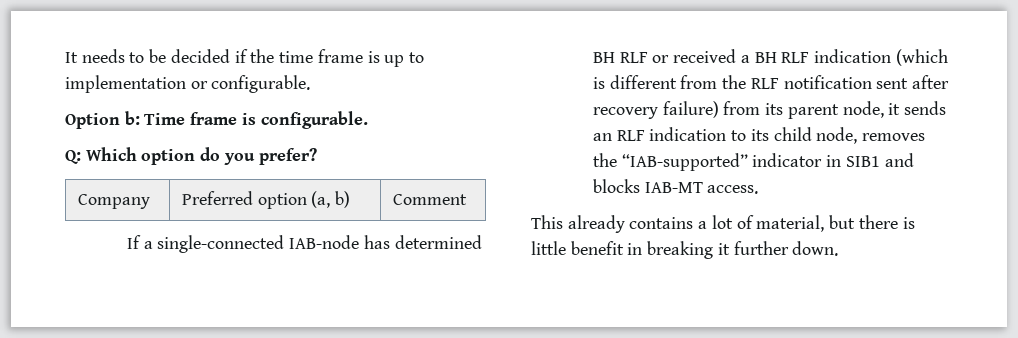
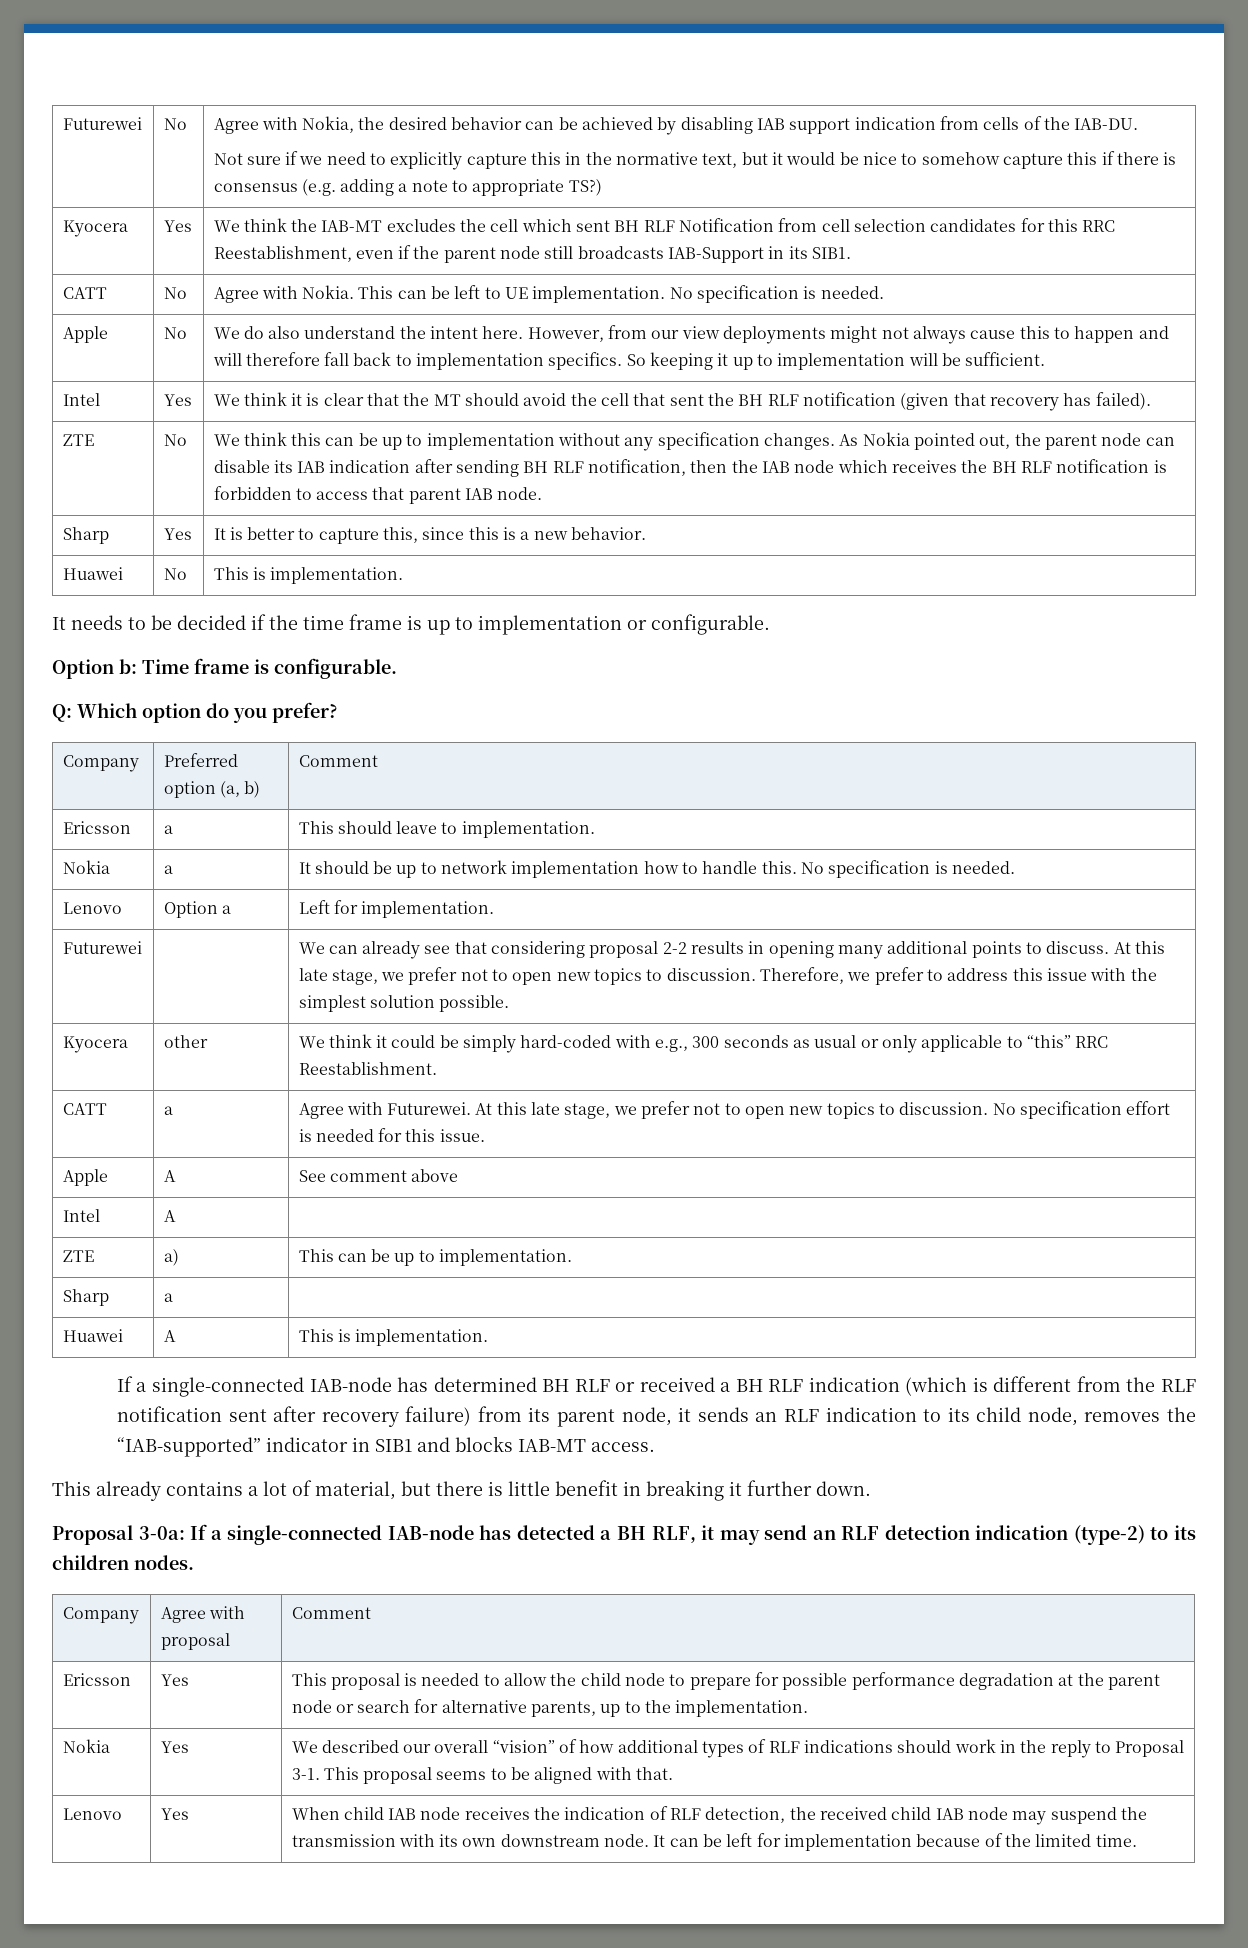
(65, 57) none -> [62,117,142,130] [163,118,187,130] [213,116,1139,135] [213,151,1177,170] [213,179,602,196] [62,220,128,237] [163,220,192,232] [213,218,1116,232] [213,245,852,263] [62,287,107,299] [163,287,187,299] [213,285,884,303] [62,326,108,343] [163,327,187,339] [213,325,1169,344] [212,352,1046,370] [62,393,100,406] [163,394,192,406] [213,392,1151,411] [62,434,94,446] [163,434,187,446] [213,432,1175,451] [213,459,1167,477] [213,486,543,504] [62,527,109,544] [163,528,192,540] [213,527,647,544] [62,567,123,580] [163,568,187,580] [213,567,404,584] Futurewei | No | Agree with Nokia, the desired behavior can be achieved by disabling IAB support indication from cells of the IAB-DU. // Not sure if we need to explicitly capture this in the normative text, but it would be nice to somehow capture this if there is consensus (e.g. adding a note to appropriate TS?) // Kyocera | Yes | We think the IAB-MT excludes the cell which sent BH RLF Notification from cell selection candidates for this RRC Reestablishment, even if the parent node still broadcasts IAB-Support in its SIB1. // CATT | No | Agree with Nokia. This can be left to UE implementation. No specification is needed. // Apple | No | We do also understand the intent here. However, from our view deployments might not always cause this to happen and will therefore fall back to implementation specifics. So keeping it up to implementation will be sufficient. // Intel | Yes | We think it is clear that the MT should avoid the cell that sent the BH RLF notification (given that recovery has failed). // ZTE | No | We think this can be up to implementation without any specification changes. As Nokia pointed out, the parent node can disable its IAB indication after sending BH RLF notification, then the IAB node which receives the BH RLF notification is forbidden to access that parent IAB node. // Sharp | Yes | It is better to capture this, since this is a new behavior. // Huawei | No | This is implementation. //
(467, 199) none -> [62,821,131,834] [163,825,173,834] [298,821,595,838] [62,860,110,874] [163,865,173,874] [298,860,1016,878] [62,902,122,914] [163,901,231,918] [298,900,495,918] [62,941,142,954] [298,941,1165,959] [298,967,1157,985] [298,995,510,1012] [62,1036,128,1053] [163,1035,208,1048] [298,1034,1109,1053] [298,1062,437,1075] [62,1103,107,1115] [163,1106,173,1115] [298,1101,1171,1119] [298,1128,485,1142] [62,1169,108,1186] [163,1170,176,1182] [298,1169,459,1182] [62,1209,100,1222] [163,1210,176,1222] [62,1250,94,1262] [163,1249,179,1266] [298,1249,573,1266] [62,1289,109,1306] [163,1293,173,1302] [62,1329,123,1342] [163,1330,176,1342] [298,1329,489,1346] // Ericsson | a | This should leave to implementation. // Nokia | a | It should be up to network implementation how to handle this. No specification is needed. // Lenovo | Option a | Left for implementation. // Futurewei | | We can already see that considering proposal 2-2 results in opening many additional points to discuss. At this late stage, we prefer not to open new topics to discussion. Therefore, we prefer to address this issue with the simplest solution possible. // Kyocera | other | We think it could be simply hard-coded with e.g., 300 seconds as usual or only applicable to “this” RRC Reestablishment. // CATT | a | Agree with Futurewei. At this late stage, we prefer not to open new topics to discussion. No specification effort is needed for this issue. // Apple | A | See comment above // Intel | A | // ZTE | a) | This can be up to implementation. // Sharp | a | // Huawei | A | This is implementation.
(839, 248) none -> [52,1524,1196,1545] [52,1555,194,1570] [62,1607,139,1624] [160,1606,245,1623] [160,1633,230,1650] [291,1607,371,1619] [62,1673,131,1686] [160,1674,189,1686] [291,1672,1160,1690] [291,1699,809,1717] [62,1739,110,1753] [160,1741,189,1753] [291,1739,1185,1758] [291,1767,674,1784] [62,1808,122,1820] [160,1808,189,1820] [291,1806,1147,1825] [291,1833,1137,1851] // Proposal 3-0a: If a single-connected IAB-node has detected a BH RLF, it may send an RLF detection indication (type-2) to its children nodes. // Company | Agree with proposal | Comment // Ericsson | Yes | This proposal is needed to allow the child node to prepare for possible performance degradation at the parent node or search for alternative parents, up to the implementation. // Nokia | Yes | We described our overall “vision” of how additional types of RLF indications should work in the reply to Proposal 3-1. This proposal seems to be aligned with that. // Lenovo | Yes | When child IAB node receives the indication of RLF detection, the received child IAB node may suspend the transmission with its own downstream node. It can be left for implementation because of the limited time.

